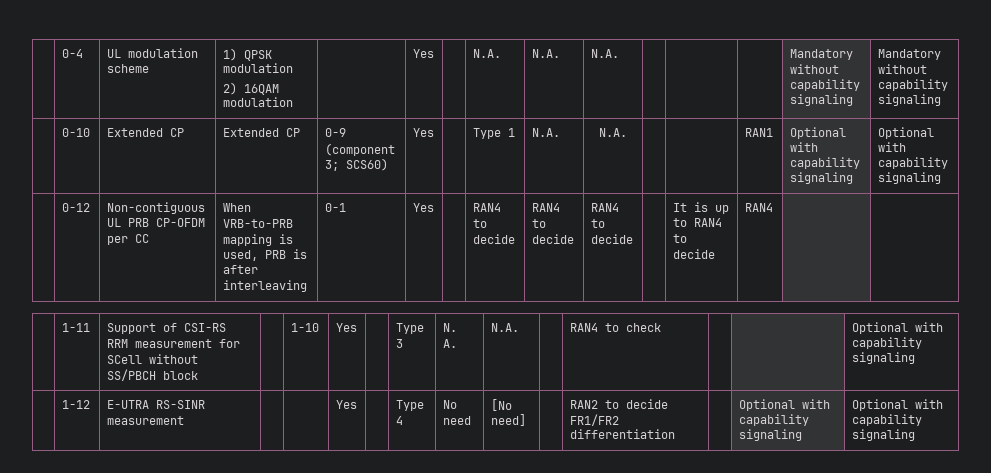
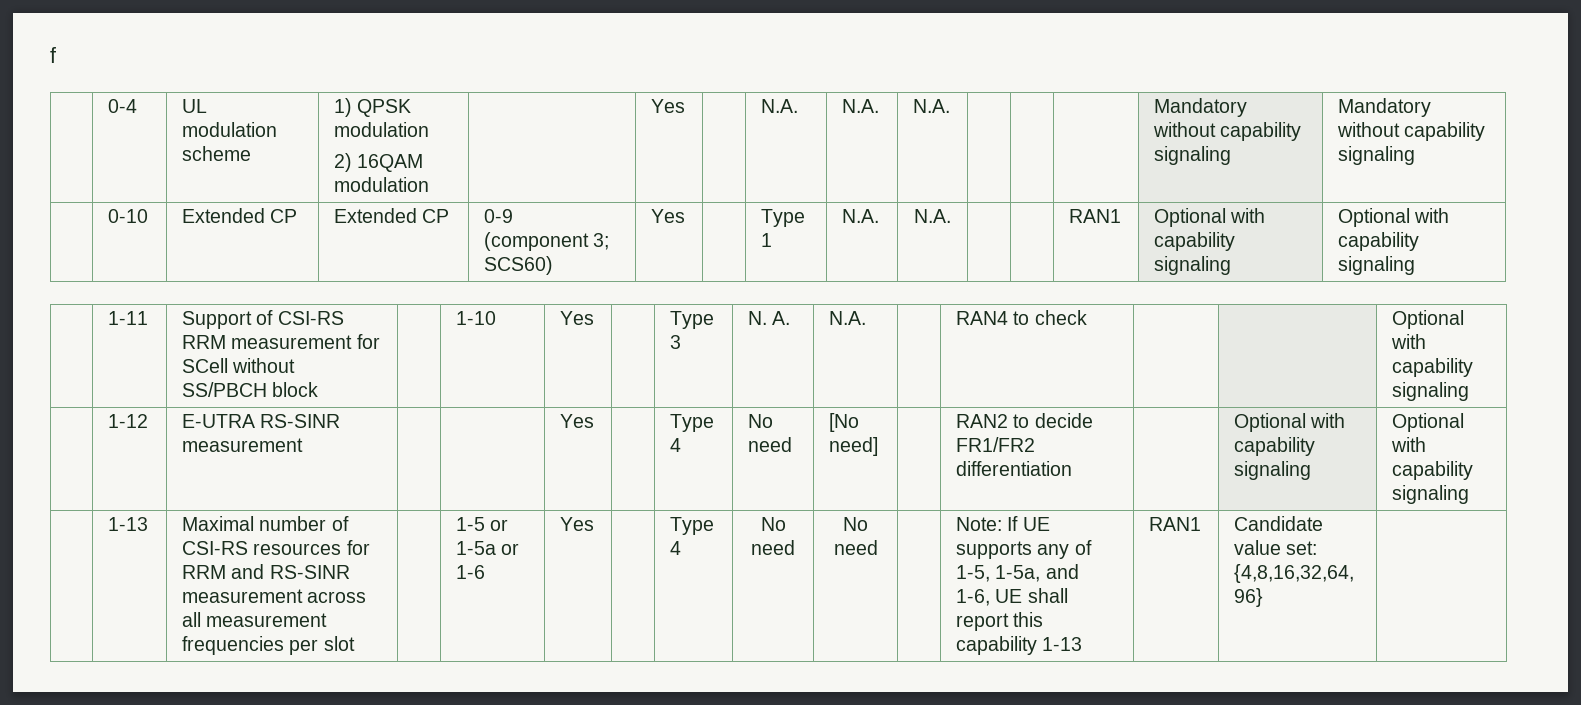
(61, 53) none -> [50,47,56,63] f //
[61,203,90,212] [106,202,205,214] [106,218,205,227] [106,234,149,245] [222,203,251,212] [222,219,293,228] [222,234,293,246] [222,249,307,261] [222,265,258,274] [222,280,307,292] [324,203,346,212] [412,203,434,212] [472,203,501,212] [472,219,487,228] [472,234,515,244] [531,203,560,212] [531,219,546,228] [531,234,574,244] [590,203,619,212] [590,219,605,228] [590,234,633,244] [672,202,729,214] [672,218,722,227] [672,234,687,243] [672,249,715,259] [744,203,773,212] // | 0-12 | Non-contiguous UL PRB CP-OFDM per CC | When VRB-to-PRB mapping is used, PRB is after interleaving | 0-1 | Yes | | RAN4 to decide | RAN4 to decide | RAN4 to decide | | It is up to RAN4 to decide | RAN4 | | -> (1416, 265) none
(915, 435) none -> [108,517,149,531] [182,516,349,531] [182,540,370,555] [182,564,350,579] [182,589,367,603] [182,612,328,627] [182,636,355,655] [456,517,509,531] [456,541,520,555] [456,565,486,579] [560,517,595,531] [670,517,715,535] [670,541,682,555] [760,517,786,531] [751,540,795,555] [843,517,868,531] [833,540,878,555] [956,516,1050,531] [956,540,1092,559] [956,564,1079,582] [956,588,1068,606] [956,612,1044,631] [956,636,1083,655] [1149,517,1202,531] [1234,516,1324,531] [1234,540,1318,555] [1234,564,1355,583] [1234,588,1264,607] // | 1-13 | Maximal number of CSI-RS resources for RRM and RS-SINR measurement across all measurement frequencies per slot | | 1-5 or 1-5a or 1-6 | Yes | | Type 4 | No need | No need | | Note: If UE supports any of 1-5, 1-5a, and 1-6, UE shall report this capability 1-13 | RAN1 | Candidate value set: {4,8,16,32,64, 96} |

